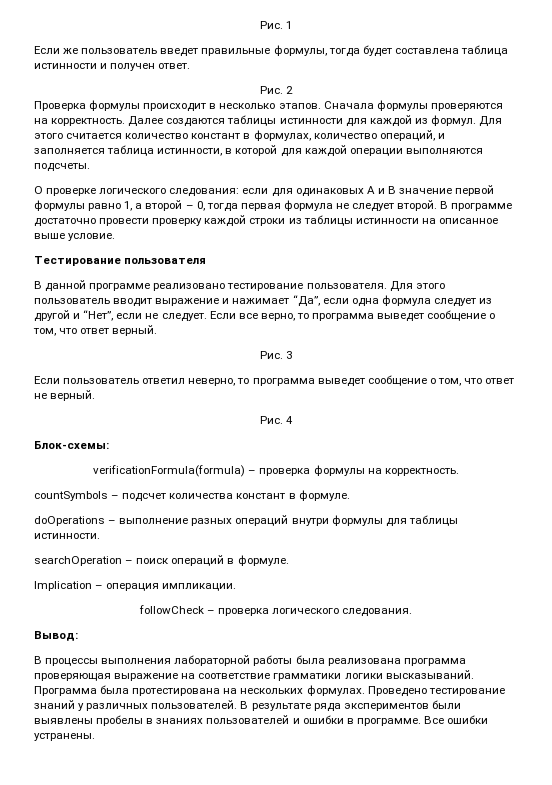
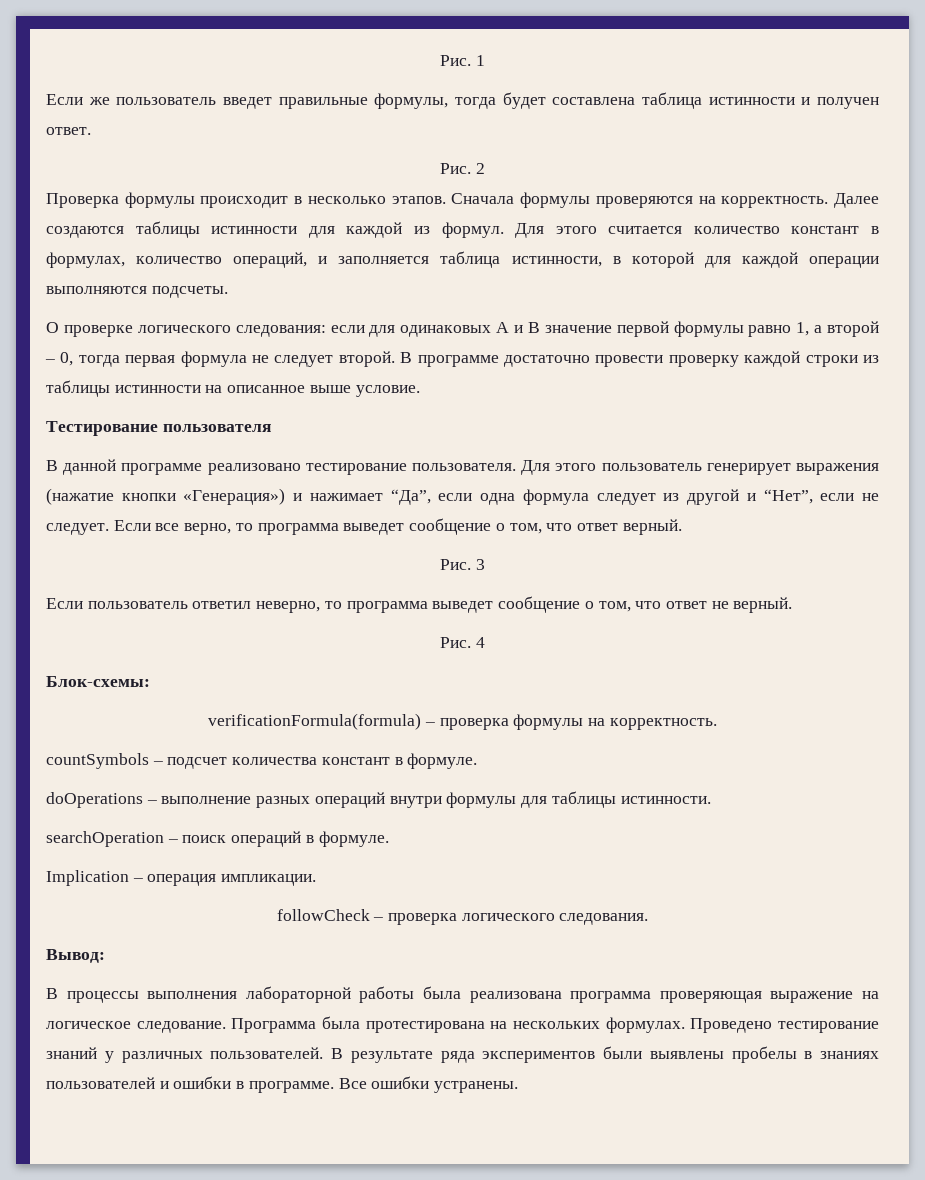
[113,298,220,307] вводит выражение -> [706,463,880,475] [46,488,286,505] генерирует выражения (нажатие кнопки «Генерация»)
[198,670,474,681] соответствие грамматики логики высказываний. -> [46,1021,226,1033] логическое следование.

